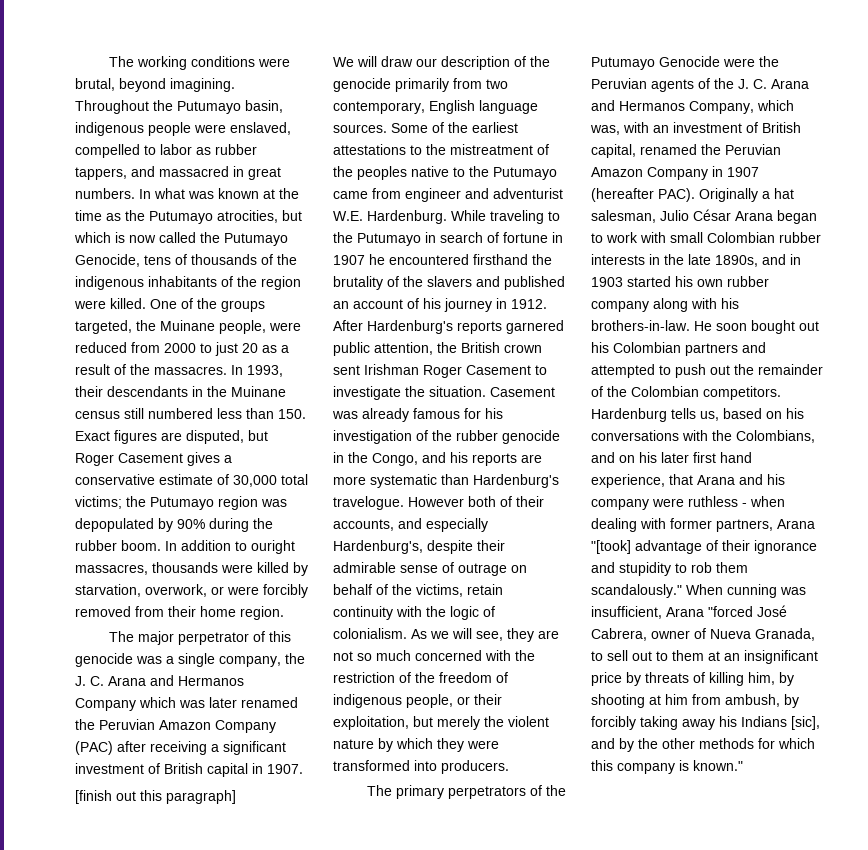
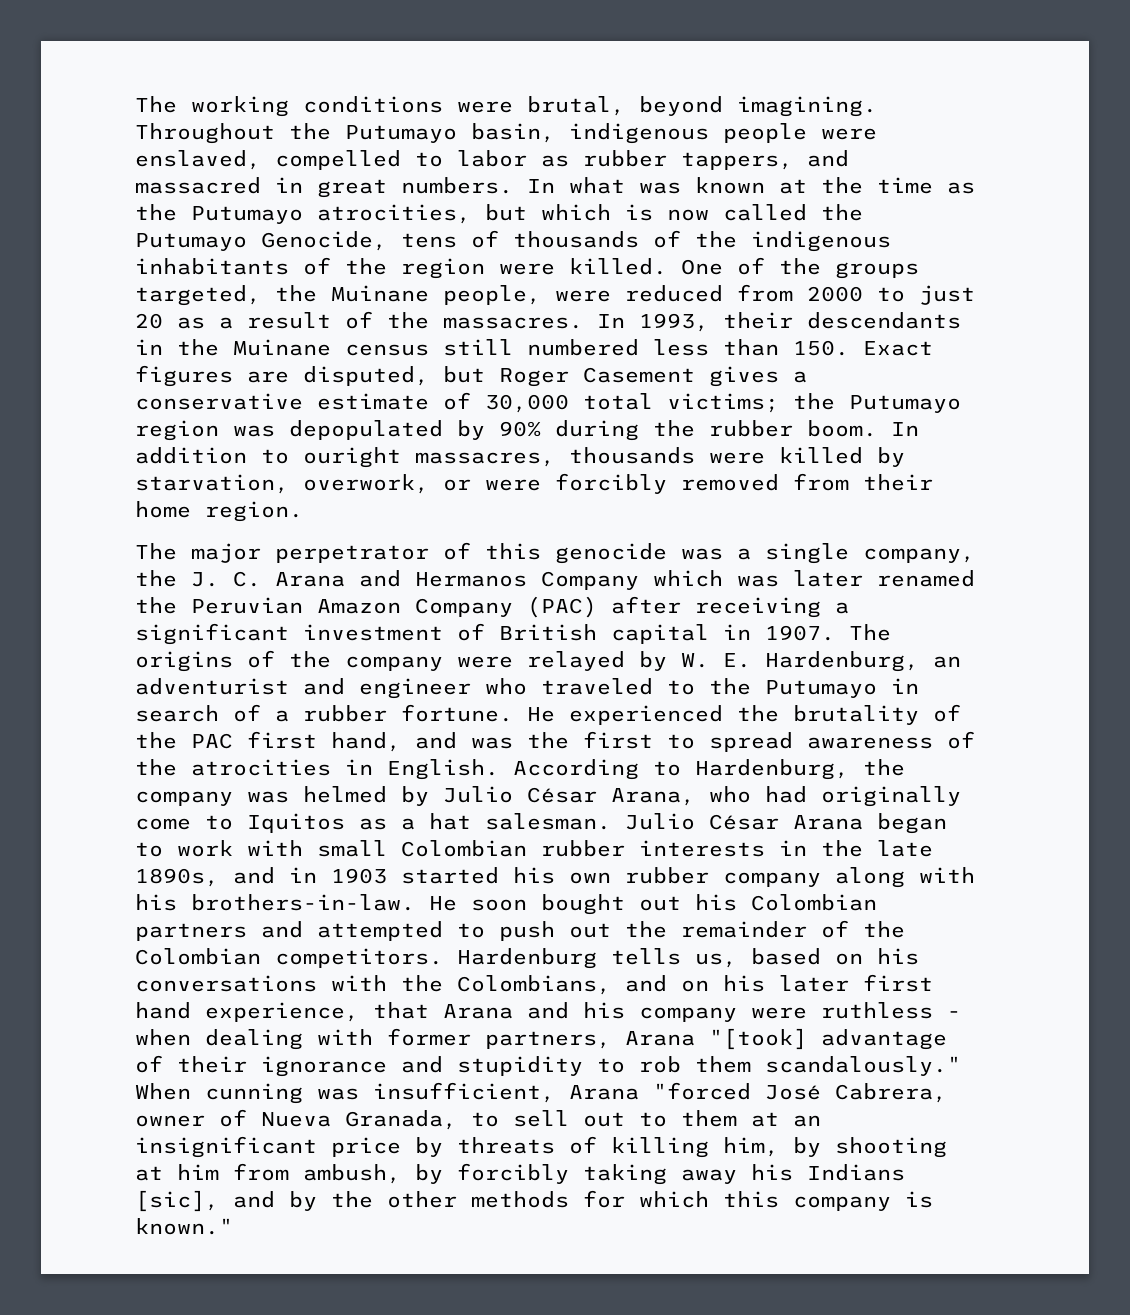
[75,790,236,804] [333,56,550,70] [333,78,508,92] [333,100,538,114] [333,122,518,133] [333,144,549,155] [333,166,557,180] [333,188,563,202] [333,210,544,224] // [finish out this paragraph] // We will draw our description of the genocide primarily from two contemporary, English language sources. Some of the earliest attestations to the mistreatment of the peoples native to the Putumayo came from engineer and adventurist W.E. Hardenburg. While traveling -> [849,624,891,641] [135,650,961,672] [135,678,653,699] The origins of the company were relayed by W. E. Hardenburg, an adventurist and engineer who traveled
[503,232,563,243] [333,254,552,265] [333,276,565,290] [333,298,547,312] [333,320,564,334] [333,342,542,356] [333,364,547,378] [333,386,555,400] [332,408,503,422] [333,430,560,444] [333,452,542,466] [333,474,559,488] [333,496,544,510] [333,518,488,532] [333,540,505,554] [333,562,527,576] [333,584,503,597] [333,606,495,620] [333,628,559,642] [333,650,535,661] [333,672,508,683] [333,694,502,708] [333,716,549,730] [333,738,499,752] [333,760,509,774] [366,785,566,799] [591,56,779,70] [591,78,809,92] [591,100,794,114] [590,122,801,135] [591,144,781,158] [591,166,759,180] [591,188,758,202] fortune in 1907 he encountered firsthand the brutality of the slavers and published an account of his journey in 1912. After Hardenburg's reports garnered public attention, the British crown sent Irishman Roger Casement to investigate the situation. Casement was already famous for his investigation of the rubber genocide in the Congo, and his reports are more systematic than Hardenburg's travelogue. However both of their accounts, and especially Hardenburg's, despite their admirable sense of outrage on behalf of the victims, retain continuity with the logic of colonialism. As we will see, they are not so much concerned with the restriction of the freedom of indigenous people, or their exploitation, but merely the violent nature by which they were transformed into producers. // The primary perpetrators of the Putumayo Genocide were the Peruvian agents of the J. C. Arana and Hermanos Company, which was, with an investment of British capital, renamed the Peruvian Amazon Company in 1907 (hereafter PAC). Originally -> [275,704,961,725] [135,731,975,752] [135,759,905,780] [135,786,961,807] [135,813,387,833] a rubber fortune. He experienced the brutality of the PAC first hand, and was the first to spread awareness of the atrocities in English. According to Hardenburg, the company was helmed by Julio César Arana, who had originally come to Iquitos as
[591,210,656,223] salesman, -> [485,813,611,830] salesman.

